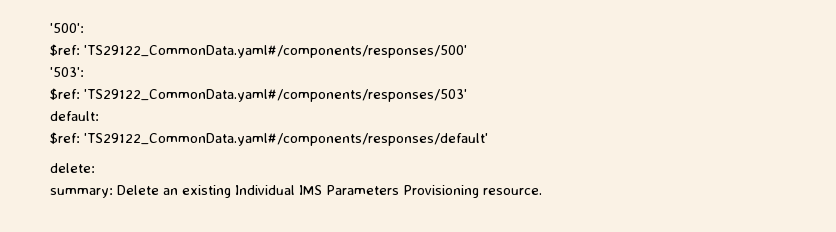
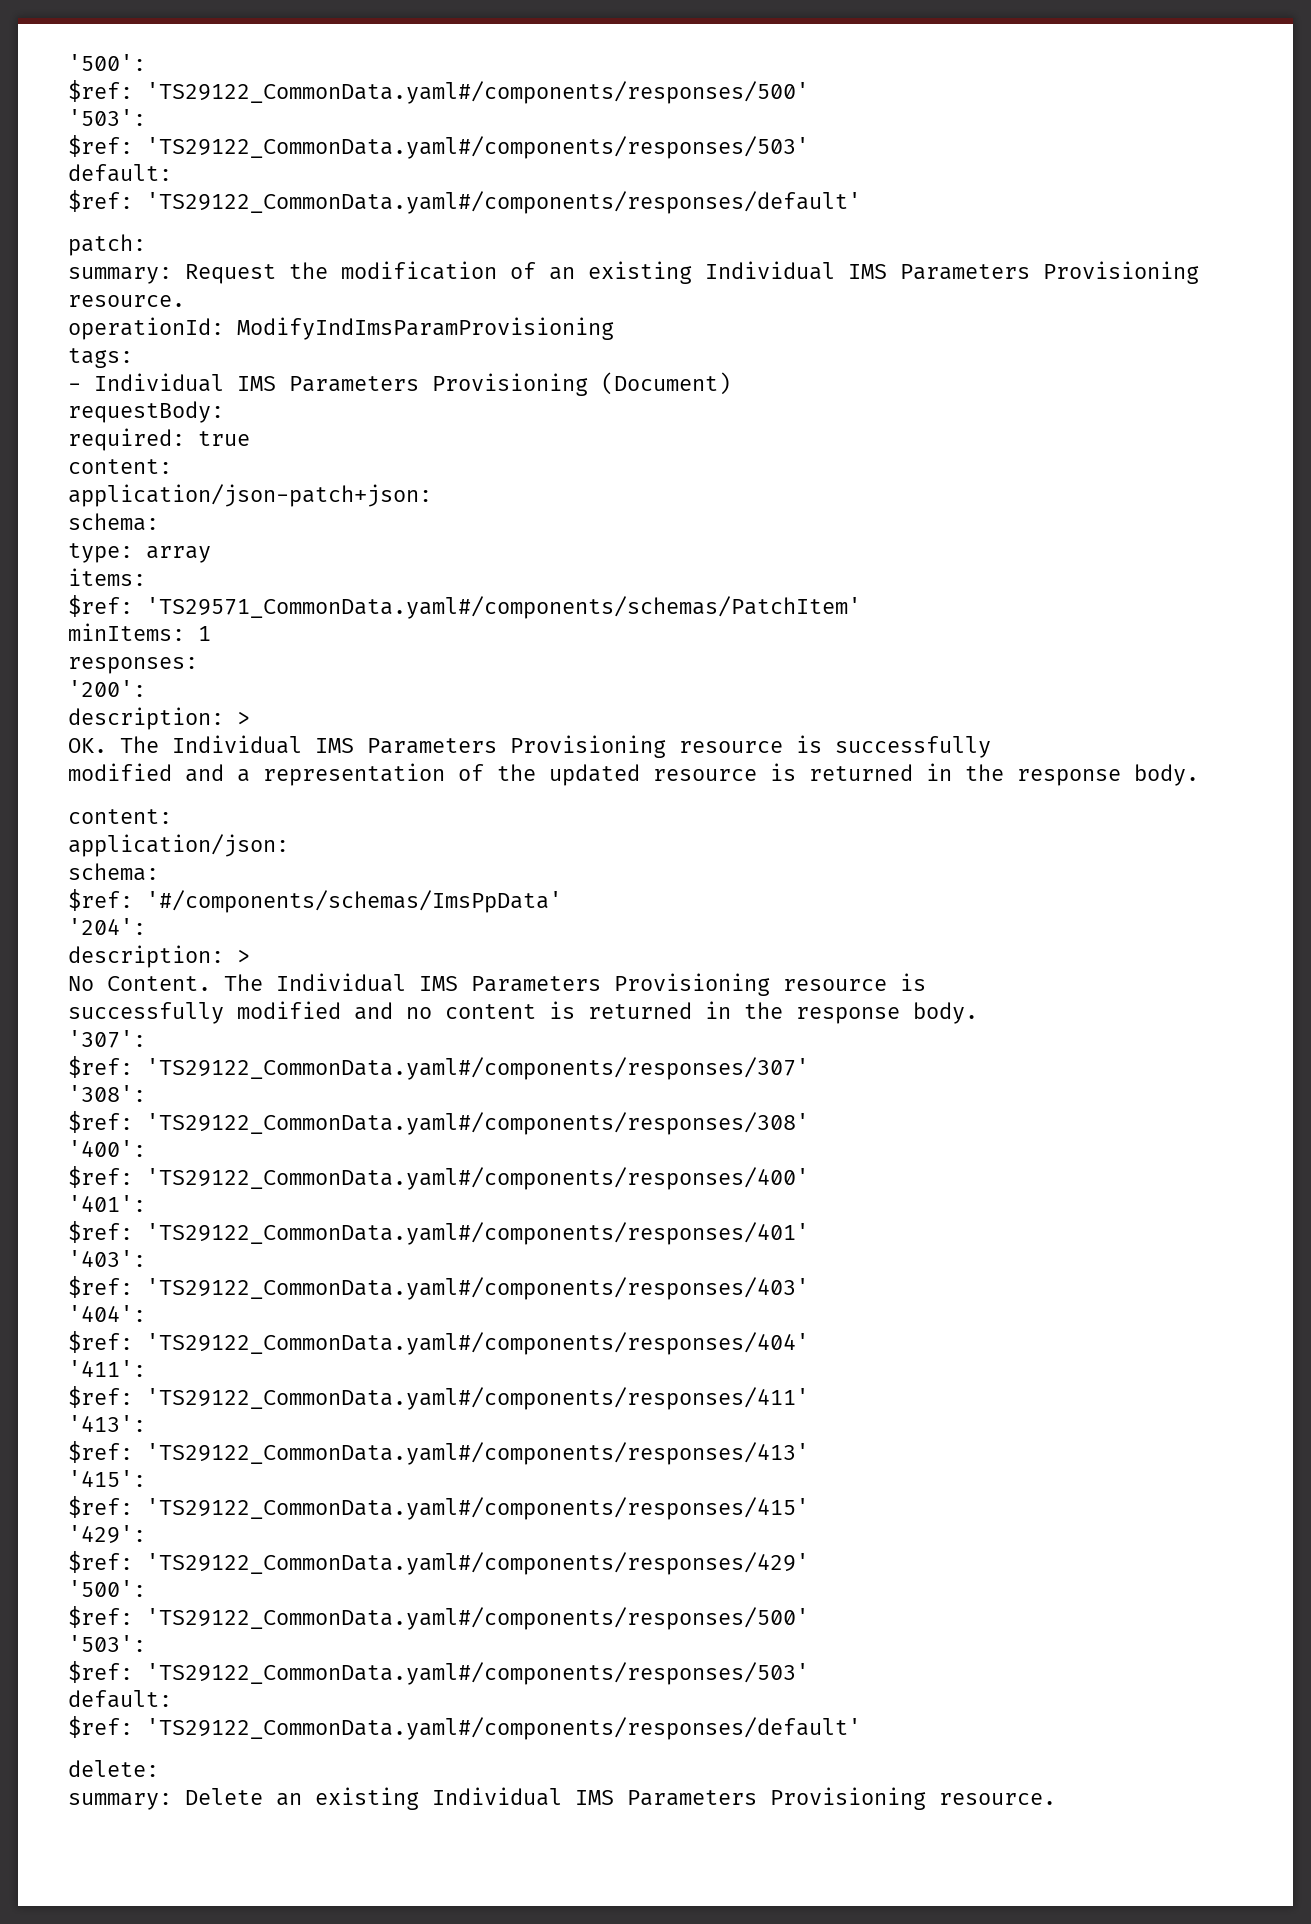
[50,23,84,33] [50,44,467,58] [50,67,84,77] [50,88,467,102] [50,111,99,121] [50,132,488,146] '500': // $ref: 'TS29122_CommonData.yaml#/components/responses/500' // '503': // $ref: 'TS29122_CommonData.yaml#/components/responses/503' // default: // $ref: 'TS29122_CommonData.yaml#/components/responses/default' -> [68,54,146,71] [68,80,809,104] [68,109,146,126] [68,135,809,159] [68,164,172,182] [68,190,861,214] [68,234,146,256] [68,261,1199,284] [68,295,185,307] [68,317,614,340] [68,348,133,368] [68,372,731,396] [68,401,224,423] [68,428,250,451] [68,459,172,474] [68,484,432,507] [68,513,159,531] [68,543,211,563] [68,568,146,586] [68,595,861,619] [68,623,211,641] [68,657,198,674] [68,680,146,697] [68,707,250,730] [68,735,991,758] [68,763,1199,786] [68,809,172,824] [68,834,289,857] [68,863,159,881] [68,889,562,913] [68,918,146,935] [68,945,250,968] [68,973,926,996] [68,1001,978,1024] [68,1030,146,1048] [68,1056,809,1080] [68,1085,146,1102] [68,1111,809,1135] [68,1140,146,1157] [68,1166,809,1190] [68,1195,146,1212] [68,1221,809,1245] [68,1250,146,1267] [68,1276,809,1300] [68,1305,146,1322] [68,1331,809,1355] [68,1360,146,1377] [68,1386,809,1410] [68,1415,146,1432] [68,1441,809,1465] [68,1470,146,1487] [68,1496,809,1520] [68,1525,146,1544] [68,1551,809,1575] [68,1580,146,1597] [68,1606,809,1630] [68,1635,146,1652] [68,1661,809,1685] [68,1690,172,1708] [68,1716,861,1740] '500': // $ref: 'TS29122_CommonData.yaml#/components/responses/500' // '503': // $ref: 'TS29122_CommonData.yaml#/components/responses/503' // default: // $ref: 'TS29122_CommonData.yaml#/components/responses/default' // patch: // summary: Request the modification of an existing Individual IMS Parameters Provisioning resource. // operationId: ModifyIndImsParamProvisioning // tags: // - Individual IMS Parameters Provisioning (Document) // requestBody: // required: true // content: // application/json-patch+json: // schema: // type: array // items: // $ref: 'TS29571_CommonData.yaml#/components/schemas/PatchItem' // minItems: 1 // responses: // '200': // description: > // OK. The Individual IMS Parameters Provisioning resource is successfully // modified and a representation of the updated resource is returned in the response body. // content: // application/json: // schema: // $ref: '#/components/schemas/ImsPpData' // '204': // description: > // No Content. The Individual IMS Parameters Provisioning resource is // successfully modified and no content is returned in the response body. // '307': // $ref: 'TS29122_CommonData.yaml#/components/responses/307' // '308': // $ref: 'TS29122_CommonData.yaml#/components/responses/308' // '400': // $ref: 'TS29122_CommonData.yaml#/components/responses/400' // '401': // $ref: 'TS29122_CommonData.yaml#/components/responses/401' // '403': // $ref: 'TS29122_CommonData.yaml#/components/responses/403' // '404': // $ref: 'TS29122_CommonData.yaml#/components/responses/404' // '411': // $ref: 'TS29122_CommonData.yaml#/components/responses/411' // '413': // $ref: 'TS29122_CommonData.yaml#/components/responses/413' // '415': // $ref: 'TS29122_CommonData.yaml#/components/responses/415' // '429': // $ref: 'TS29122_CommonData.yaml#/components/responses/429' // '500': // $ref: 'TS29122_CommonData.yaml#/components/responses/500' // '503': // $ref: 'TS29122_CommonData.yaml#/components/responses/503' // default: // $ref: 'TS29122_CommonData.yaml#/components/responses/default'

